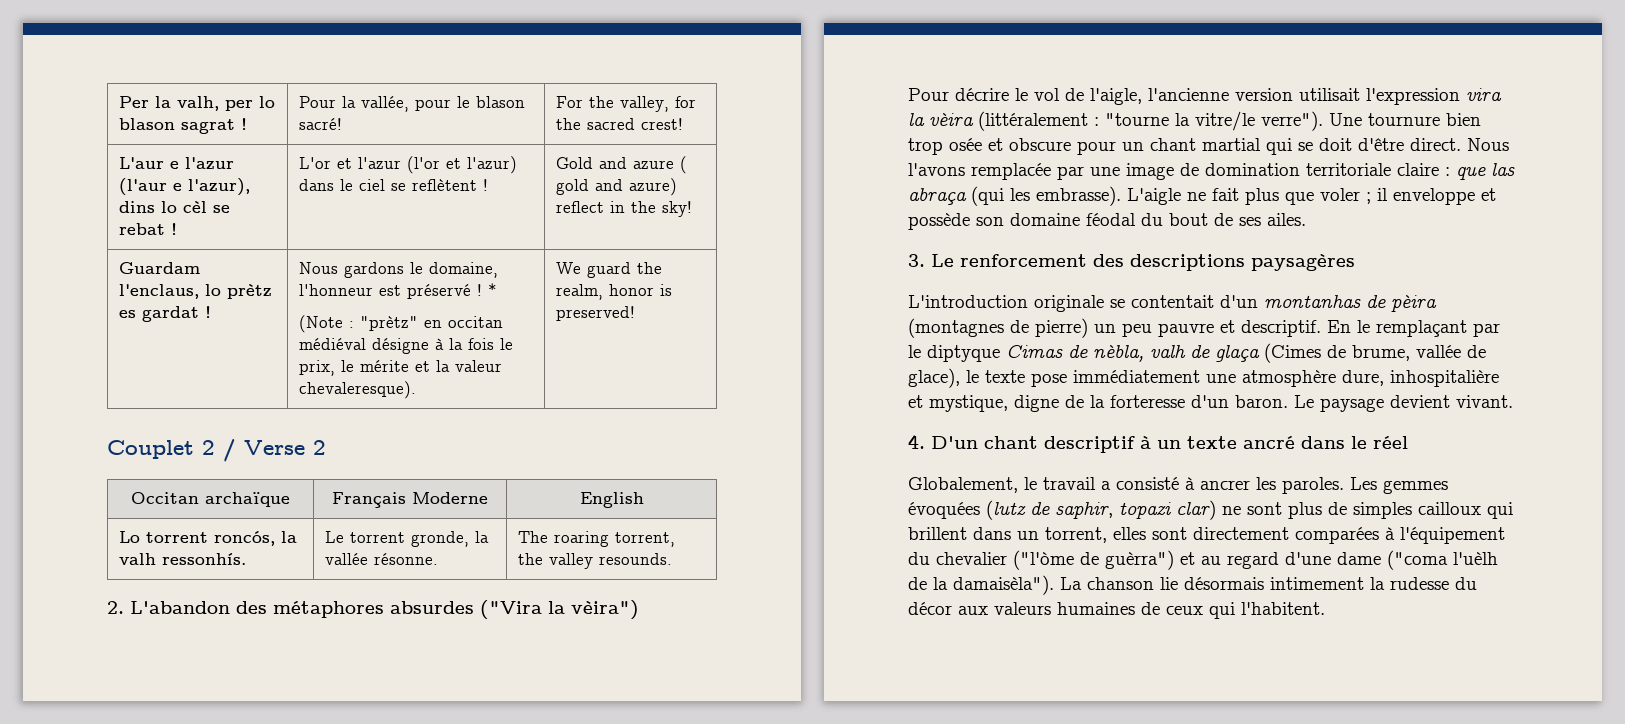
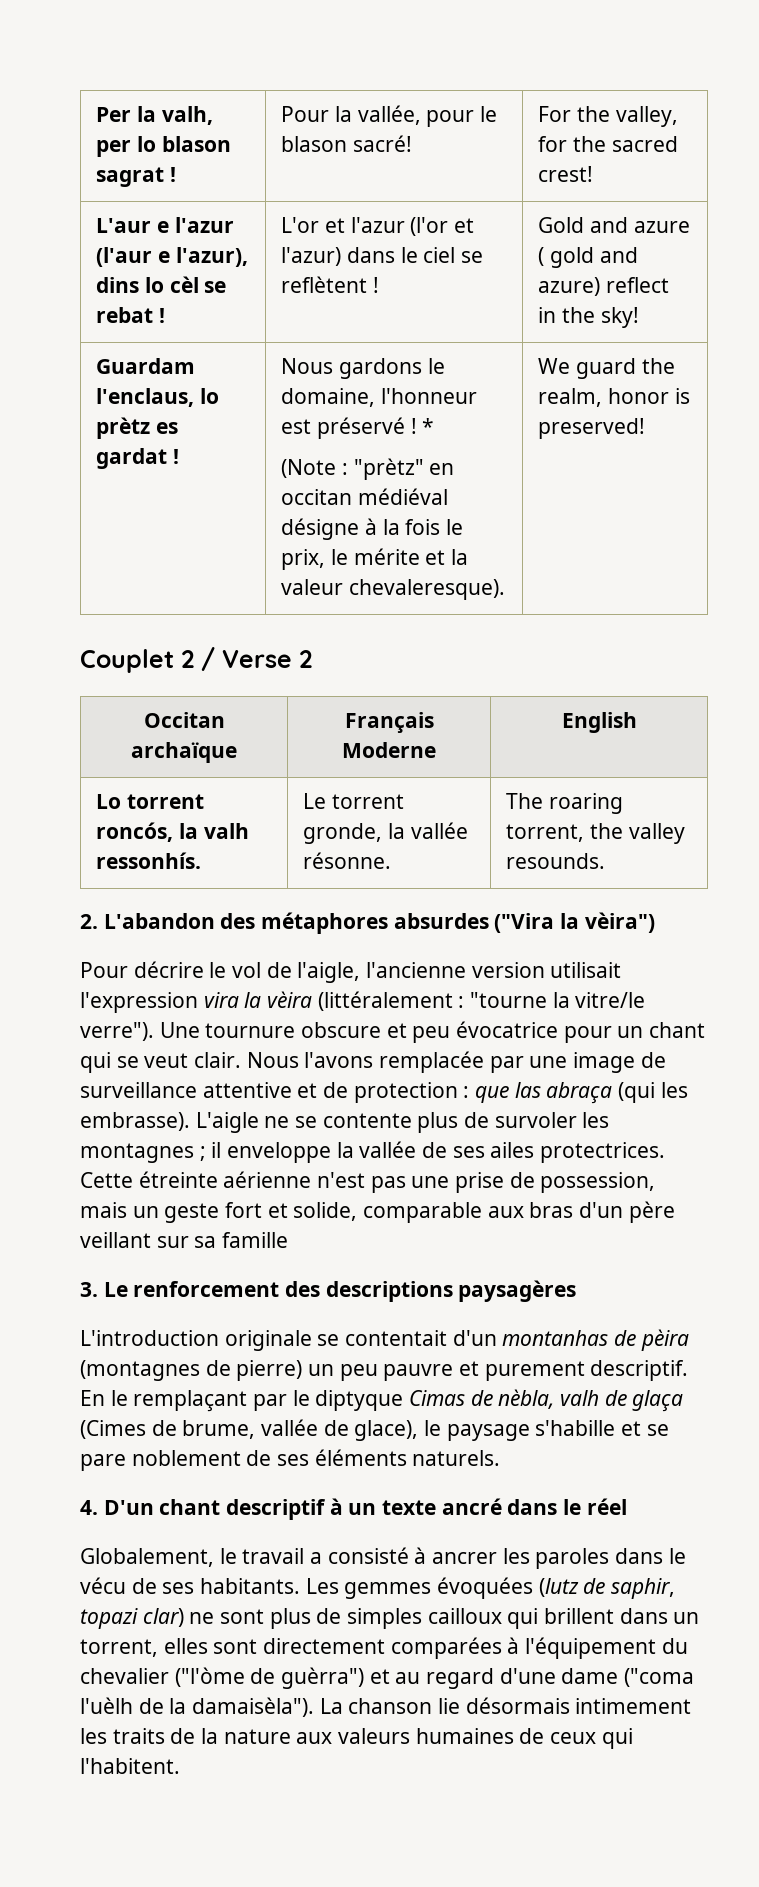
[1446,113,1481,126] [908,138,1071,155] bien trop osée et obscure -> [301,1021,559,1043] obscure et peu évocatrice
[1202,138,1261,151] martial -> (706, 1030) none
[1319,138,1461,151] doit d'être direct. -> [144,1052,242,1068] veut clair.
[1205,163,1439,176] domination territoriale claire -> [80,1082,458,1103] surveillance attentive et de protection
[1212,188,1496,205] [908,213,1306,230] fait plus que voler ; il enveloppe et possède son domaine féodal du bout de ses ailes. -> [295,1112,610,1133] [80,1141,666,1163] [80,1171,656,1193] [80,1201,675,1223] [80,1232,289,1248] se contente plus de survoler les montagnes ; il enveloppe la vallée de ses ailes protectrices. Cette étreinte aérienne n'est pas une prise de possession, mais un geste fort et solide, comparable aux bras d'un père veillant sur sa famille
(1235, 326) none -> [484,1361,585,1381] purement
[985,370,1499,387] [908,395,1513,412] texte pose immédiatement une atmosphère dure, inhospitalière et mystique, digne de la forteresse d'un baron. Le paysage devient vivant. -> [446,1420,669,1441] [80,1449,501,1471] paysage s'habille et se pare noblement de ses éléments naturels.
[1282,477,1344,494] paroles. -> [535,1548,686,1569] [80,1577,301,1594] paroles dans le vécu de ses habitants.
[1370,577,1477,590] [908,602,952,615] la rudesse du décor -> [80,1728,291,1744] les traits de la nature

